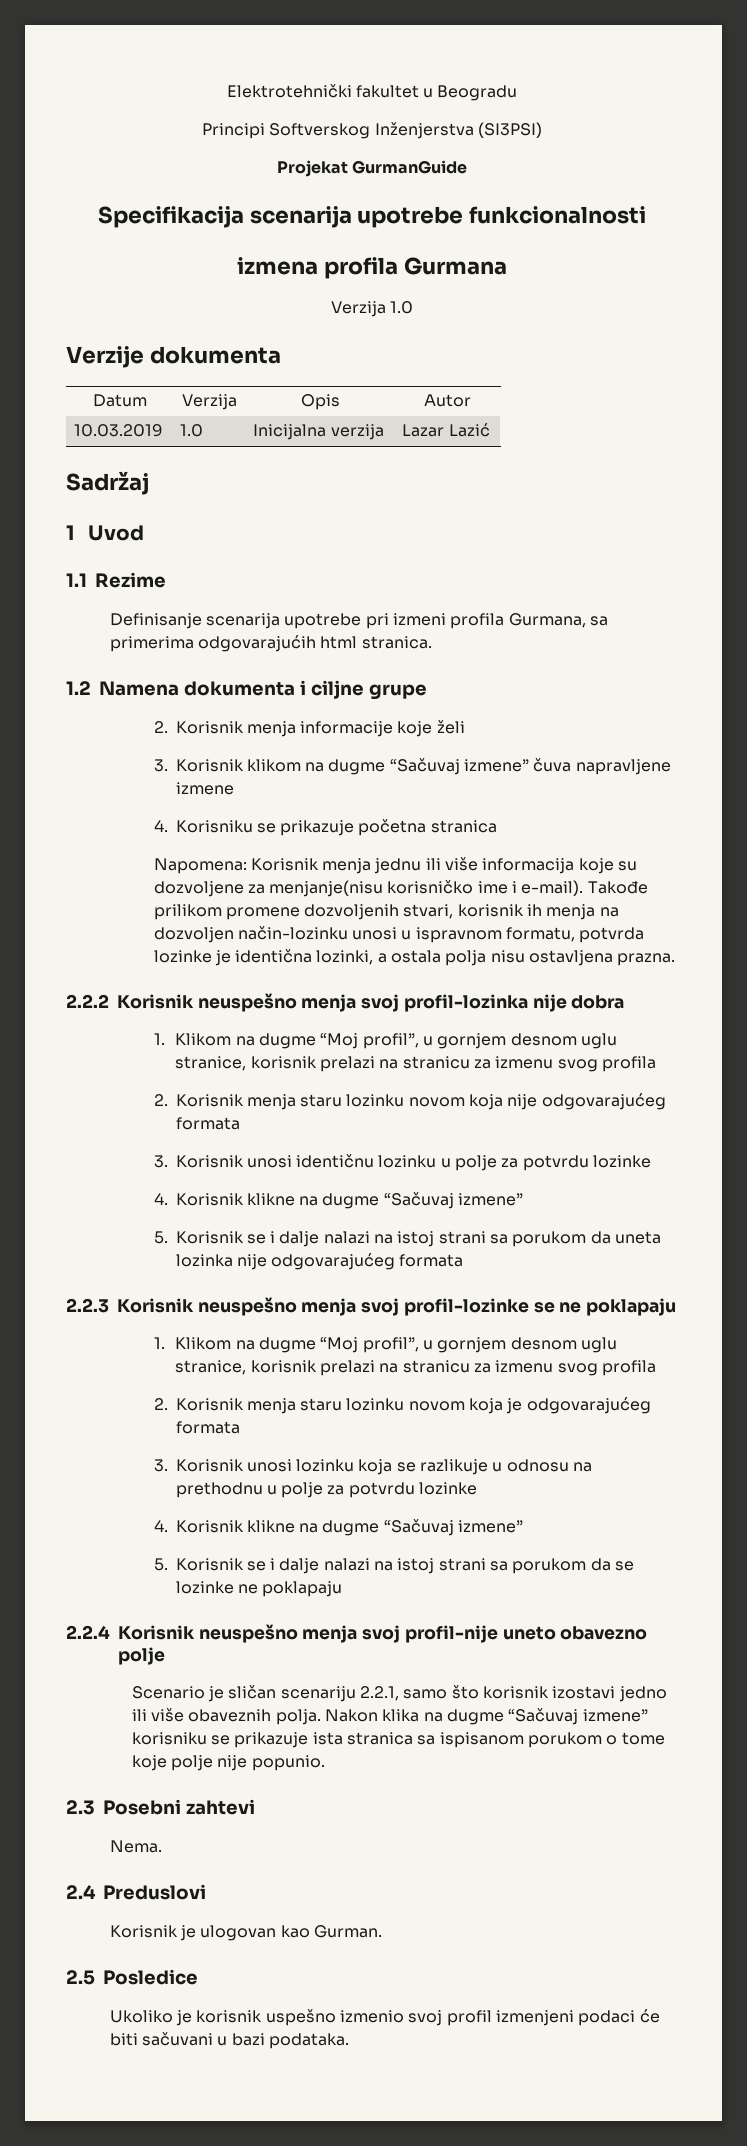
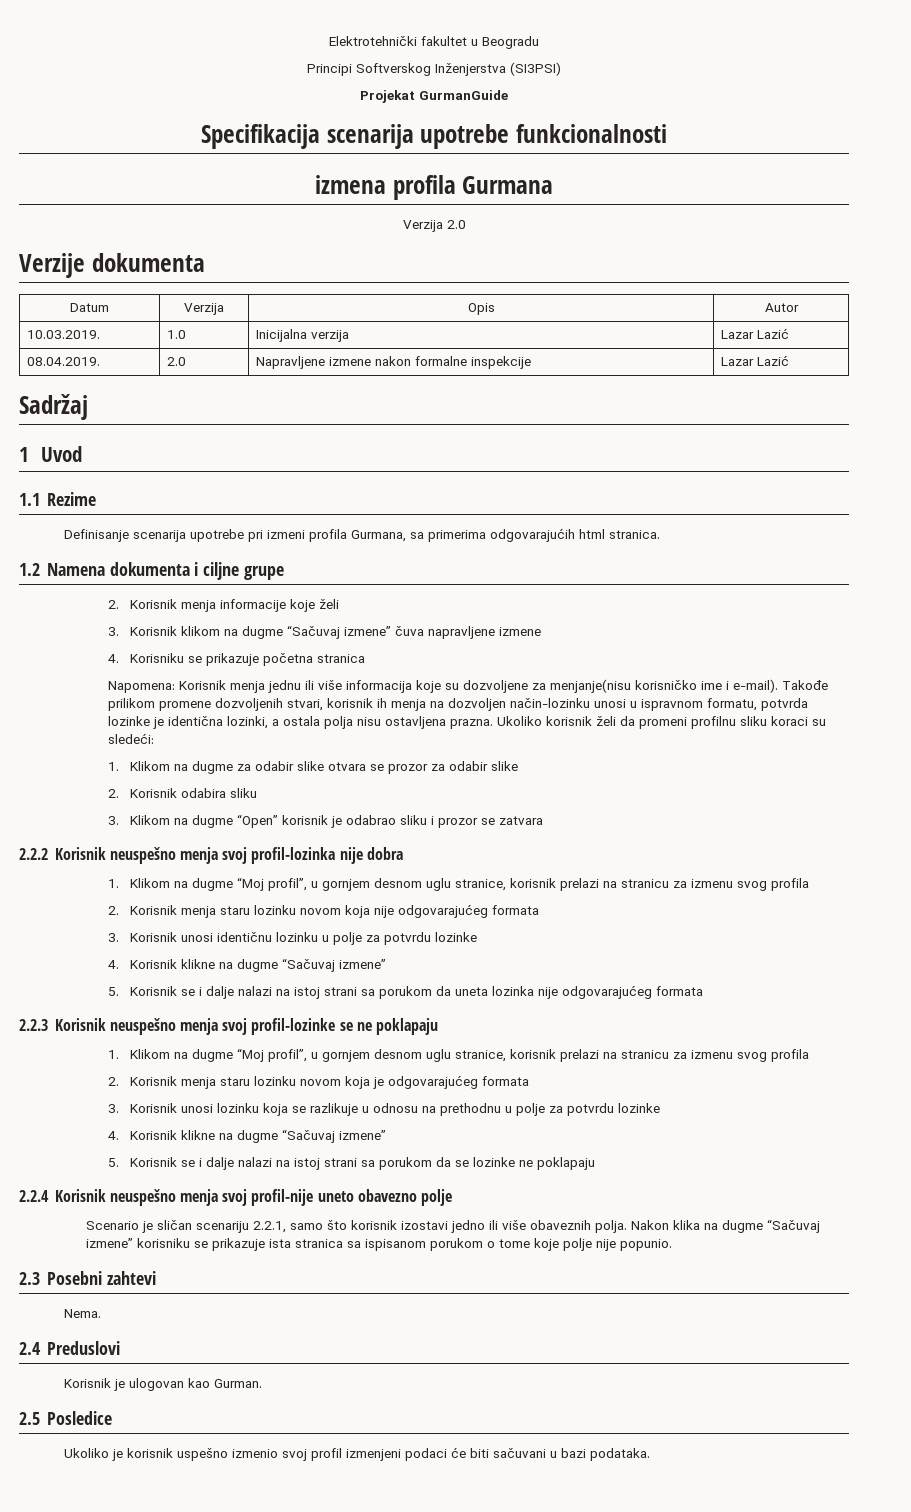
[390,301,414,314] 1.0 -> [446,220,466,229] 2.0
[74,424,164,437] 10.03.2019 -> [26,330,100,339] 10.03.2019.
(490, 430) none -> [26,357,100,366] [166,357,186,366] [255,356,531,369] [720,355,789,366] // 08.04.2019. | 2.0 | Napravljene izmene nakon formalne inspekcije | Lazar Lazić
(676, 959) none -> [497,716,827,729] [108,733,155,744] [108,761,519,774] [108,788,258,798] [108,814,544,828] Ukoliko korisnik želi da promeni profilnu sliku koraci su sledeći: // 1. Klikom na dugme za odabir slike otvara se prozor za odabir slike // 2. Korisnik odabira sliku // 3. Klikom na dugme “Open” korisnik je odabrao sliku i prozor se zatvara

